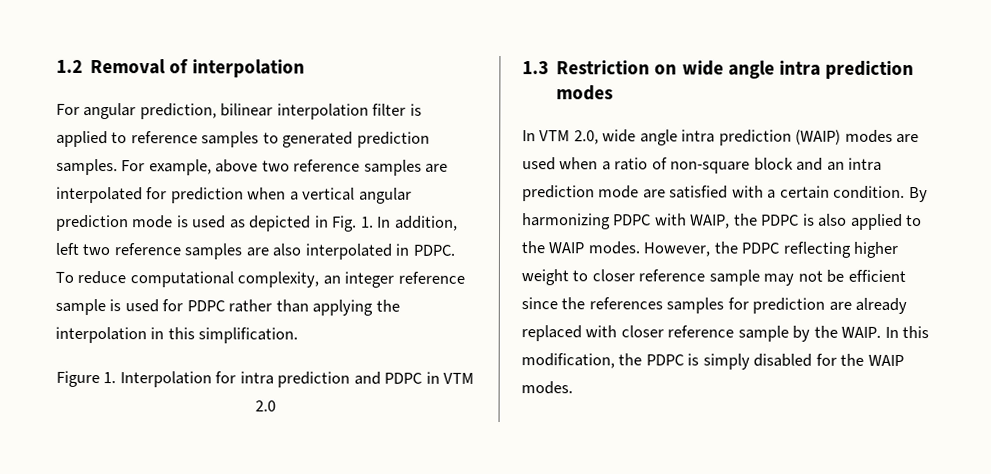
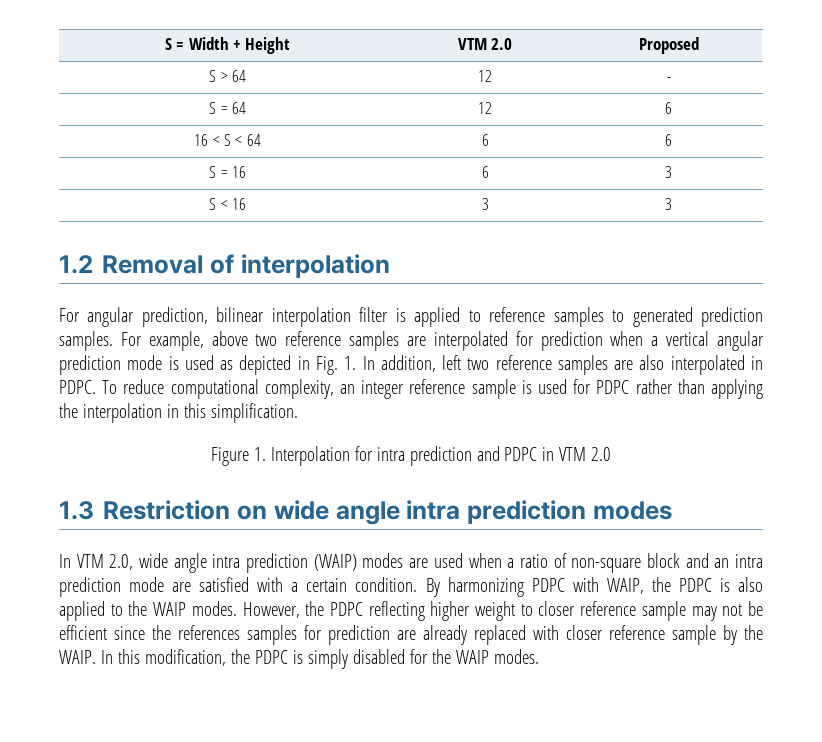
(56, 66) none -> [164,37,291,54] [457,38,513,50] [638,37,699,54] [209,70,246,82] [478,70,492,82] [666,77,671,82] [209,102,246,114] [478,102,492,114] [665,102,672,114] [194,134,261,146] [481,134,489,146] [665,134,672,146] [209,166,246,178] [481,166,489,178] [665,166,672,178] [209,198,246,210] [481,198,489,210] [665,198,672,210] S = Width + Height | VTM 2.0 | Proposed // S > 64 | 12 | - // S = 64 | 12 | 6 // 16 < S < 64 | 6 | 6 // S = 16 | 6 | 3 // S < 16 | 3 | 3 //

